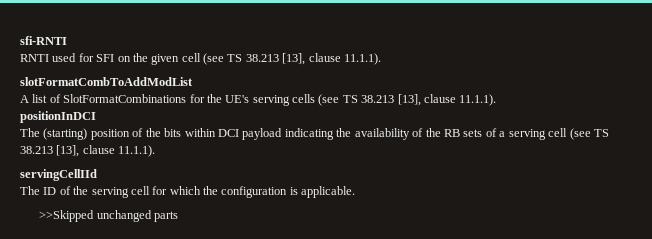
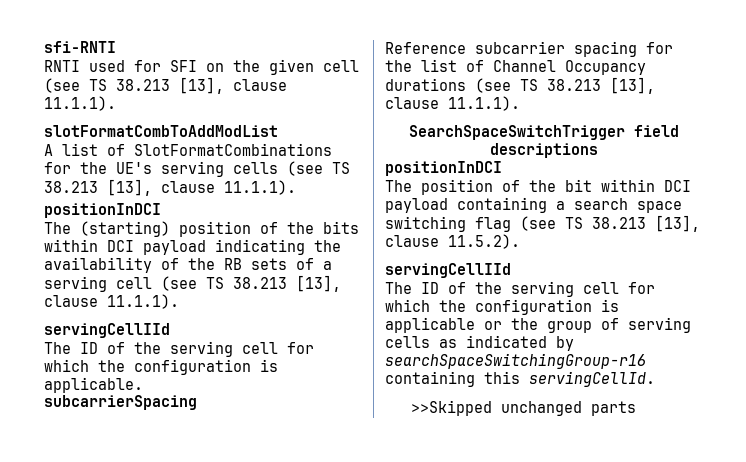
(356, 192) none -> [44,395,197,410] [385,41,673,57] [385,59,646,75] [385,77,655,94] [385,96,520,111] [408,125,679,140] [489,143,598,158] [385,161,502,176] [385,179,691,195] [385,197,682,213] [385,215,700,232] [385,234,520,249] [385,263,511,278] [385,281,655,297] [385,299,619,315] [385,317,691,333] [385,335,574,351] [385,353,646,369] [385,371,655,387] // subcarrierSpacing // Reference subcarrier spacing for the list of Channel Occupancy durations (see TS 38.213 [13], clause 11.1.1). // SearchSpaceSwitchTrigger field descriptions // positionInDCI // The position of the bit within DCI payload containing a search space switching flag (see TS 38.213 [13], clause 11.5.2). // servingCellIId // The ID of the serving cell for which the configuration is applicable or the group of serving cells as indicated by searchSpaceSwitchingGroup-r16 containing this servingCellId.

